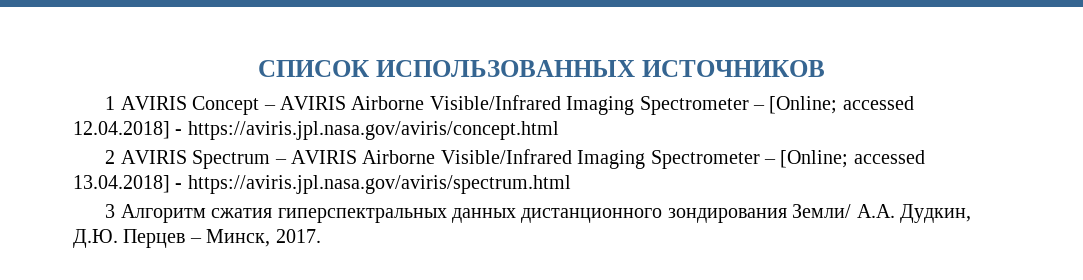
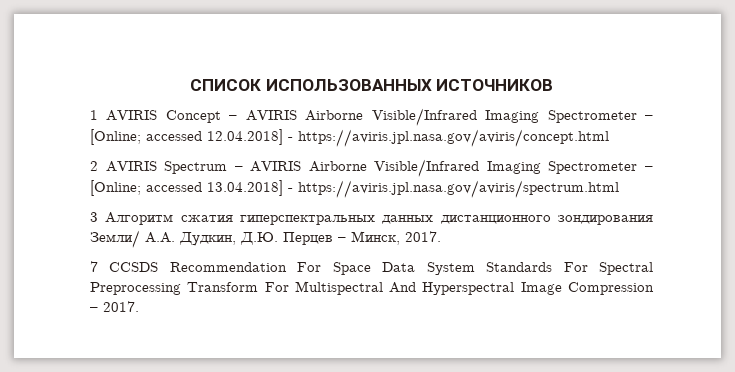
(321, 236) none -> [90,261,654,275] [90,281,654,295] [90,301,139,312] // 7 CCSDS Recommendation For Space Data System Standards For Spectral Preprocessing Transform For Multispectral And Hyperspectral Image Compression – 2017.

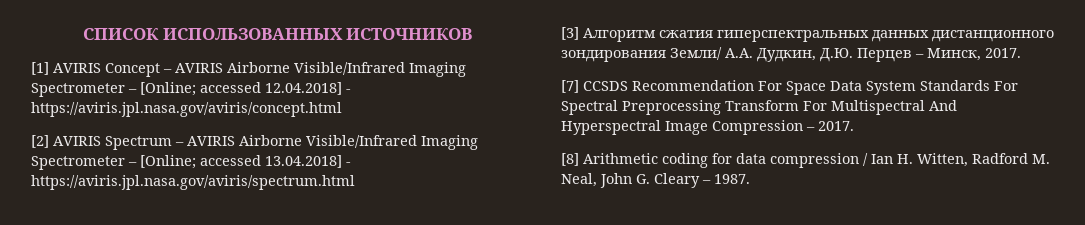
[90,110,98,120] 1 -> [31,62,49,75] [1]
[90,161,98,171] 2 -> [31,135,49,148] [2]
[90,212,98,222] 3 -> [561,27,579,40] [3]
[90,261,98,272] 7 -> [561,80,579,93] [7]
(139, 306) none -> [561,153,1050,168] [561,173,750,188] // [8] Arithmetic coding for data compression / Ian H. Witten, Radford M. Neal, John G. Cleary – 1987.

